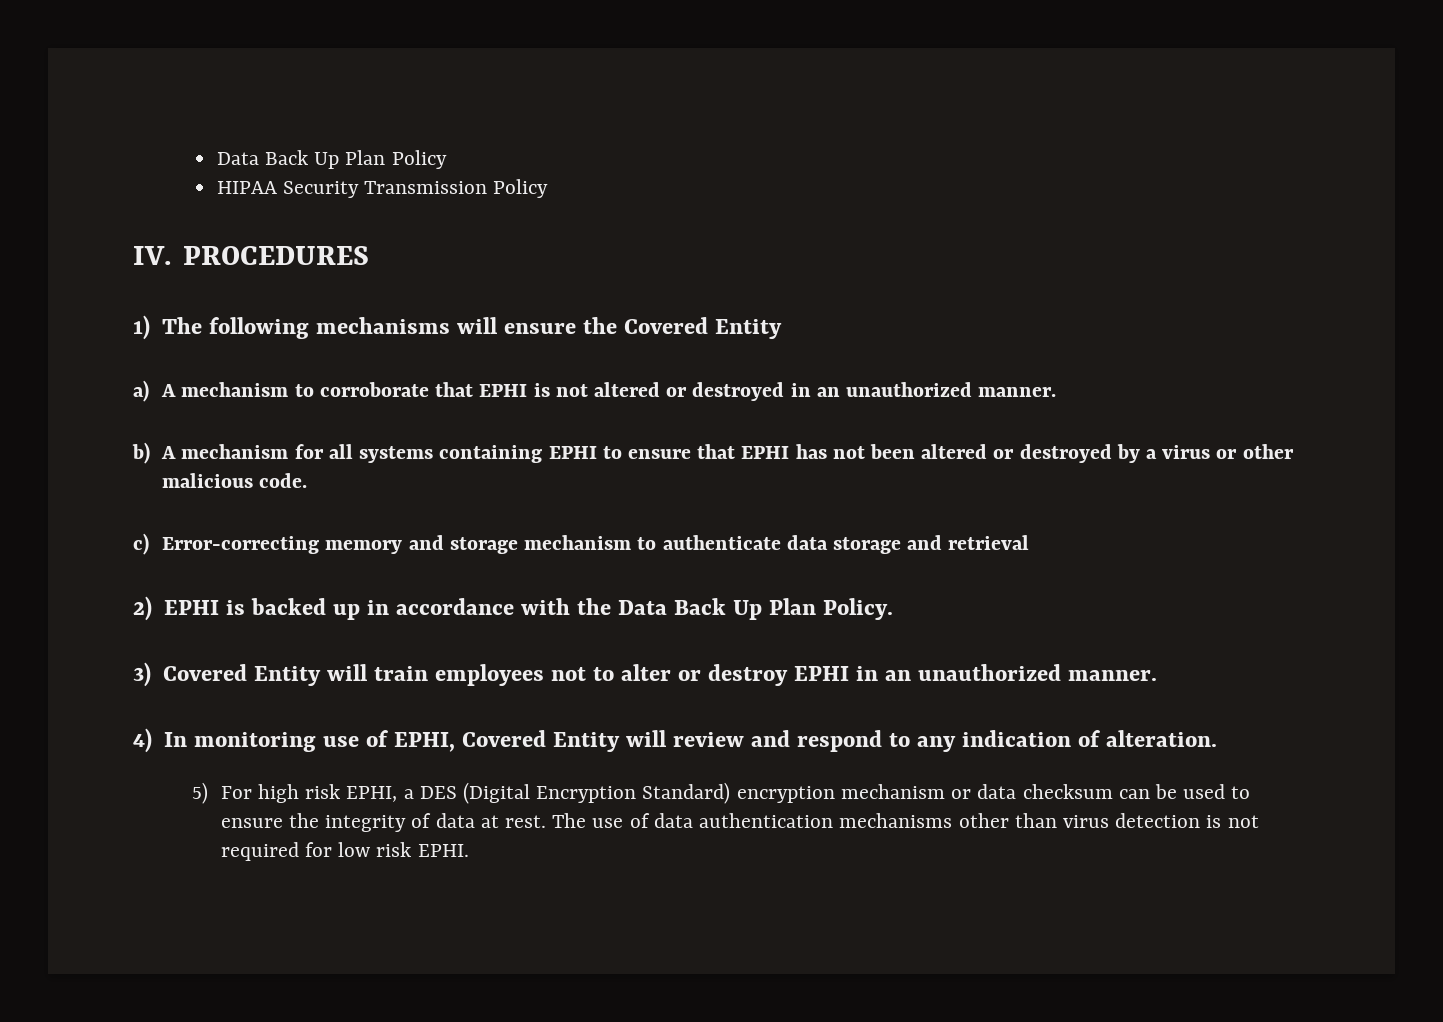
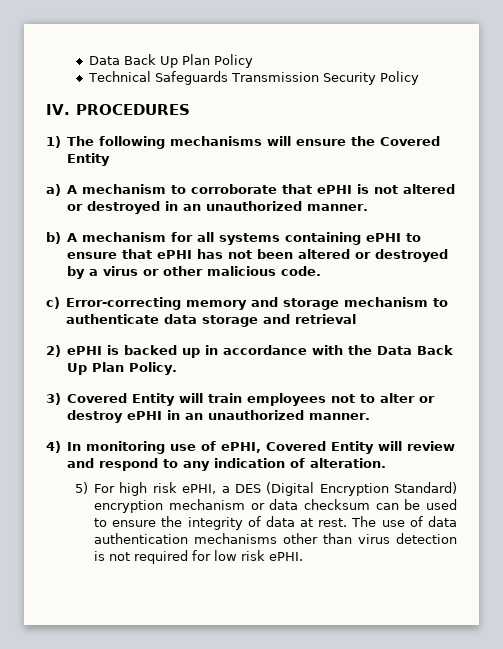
[216,181,488,198] HIPAA Security Transmission -> [87,71,376,85] Technical Safeguards Transmission Security
[479,384,528,397] EPHI -> [317,185,353,194] ePHI
[548,446,597,459] EPHI -> [366,233,402,242] ePHI
[741,446,790,459] EPHI -> [157,250,193,259] ePHI
[163,600,219,615] EPHI -> [67,346,103,355] ePHI
[793,666,849,681] EPHI -> [127,411,163,420] ePHI
[393,732,455,752] EPHI, -> [221,442,262,453] ePHI,
[346,786,398,802] EPHI, -> [182,484,217,494] ePHI,
[417,844,469,857] EPHI. -> [269,552,304,561] ePHI.

